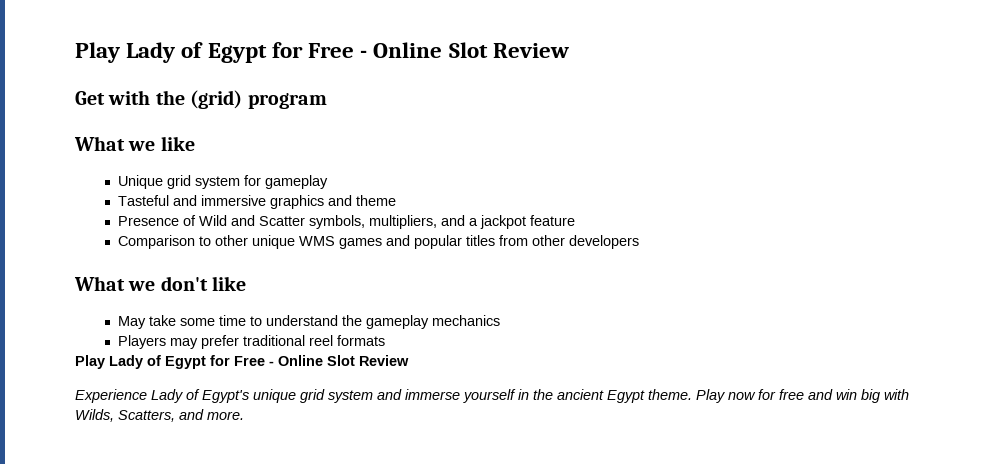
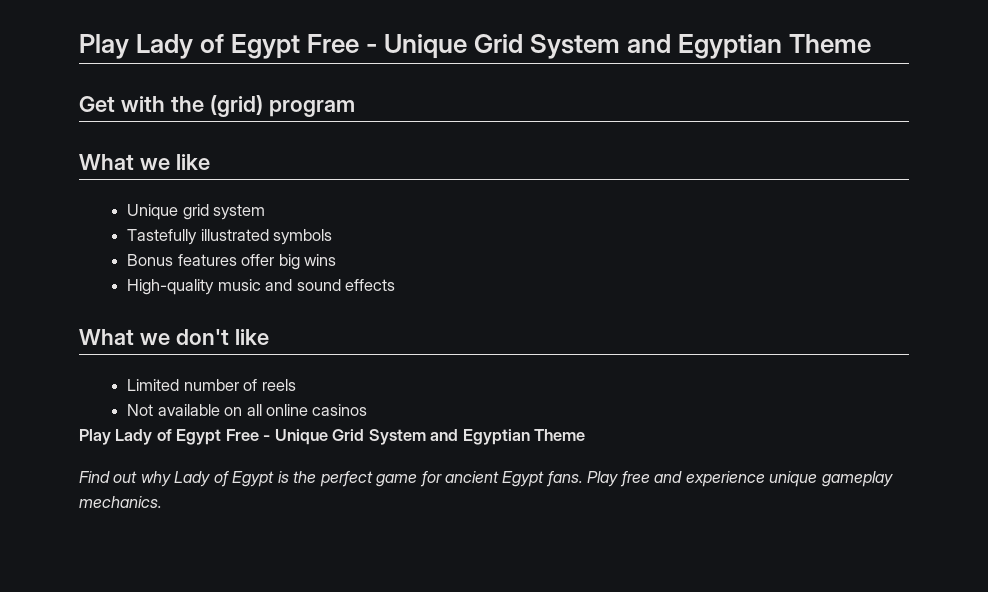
[75,42,569,63] Play Lady of Egypt for Free - Online Slot Review -> [79,34,872,59] Play Lady of Egypt Free - Unique Grid System and Egyptian Theme
[244,175,329,189] [118,195,397,209] [118,215,576,229] [118,235,640,249] [74,276,247,291] [118,315,501,329] [118,335,386,349] [75,355,409,369] [75,389,909,403] [75,409,244,422] for gameplay // Tasteful and immersive graphics and theme // Presence of Wild and Scatter symbols, multipliers, and a jackpot feature // Comparison to other unique WMS games and popular titles from other developers // What we don't like // May take some time to understand the gameplay mechanics // Players may prefer traditional reel formats // Play Lady of Egypt for Free - Online Slot Review // Experience Lady of Egypt's unique grid system and immerse yourself in the ancient Egypt theme. Play now for free and win big with Wilds, Scatters, and more. -> [127,229,333,245] [127,254,336,270] [127,279,395,295] [79,329,269,345] [127,379,296,391] [127,404,368,416] [79,429,586,445] [79,471,893,487] [79,496,162,508] // Tastefully illustrated symbols // Bonus features offer big wins // High-quality music and sound effects // What we don't like // Limited number of reels // Not available on all online casinos // Play Lady of Egypt Free - Unique Grid System and Egyptian Theme // Find out why Lady of Egypt is the perfect game for ancient Egypt fans. Play free and experience unique gameplay mechanics.

